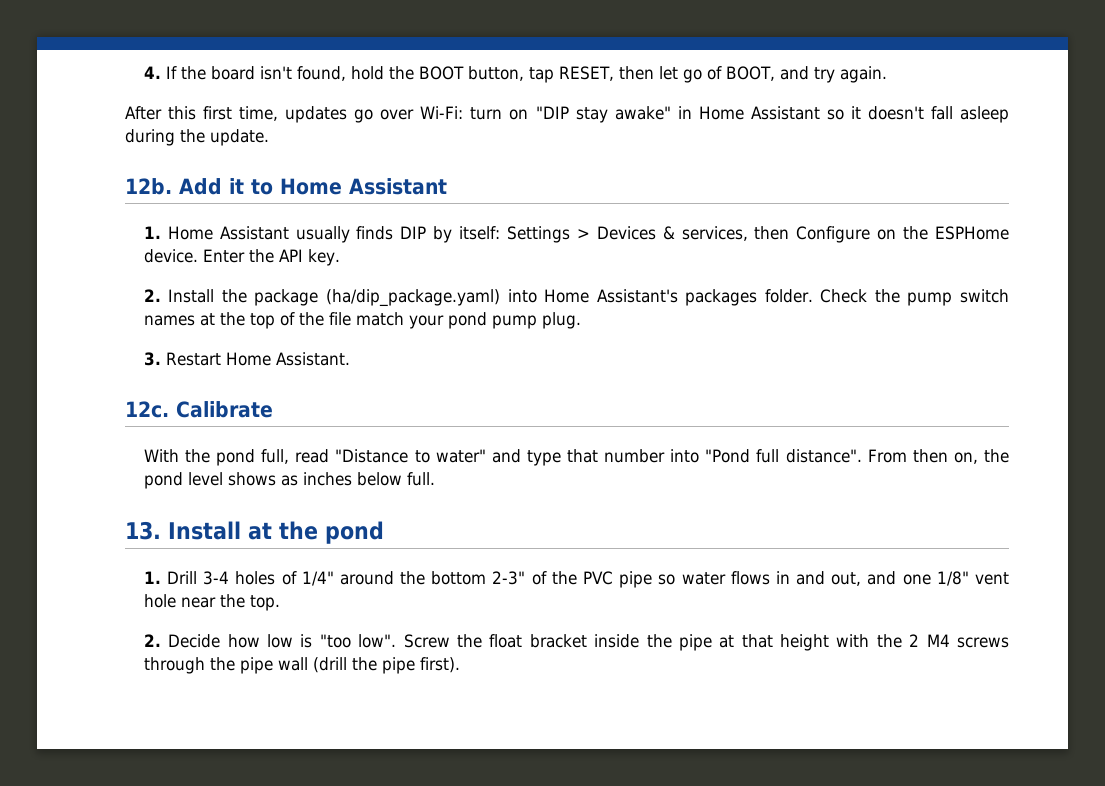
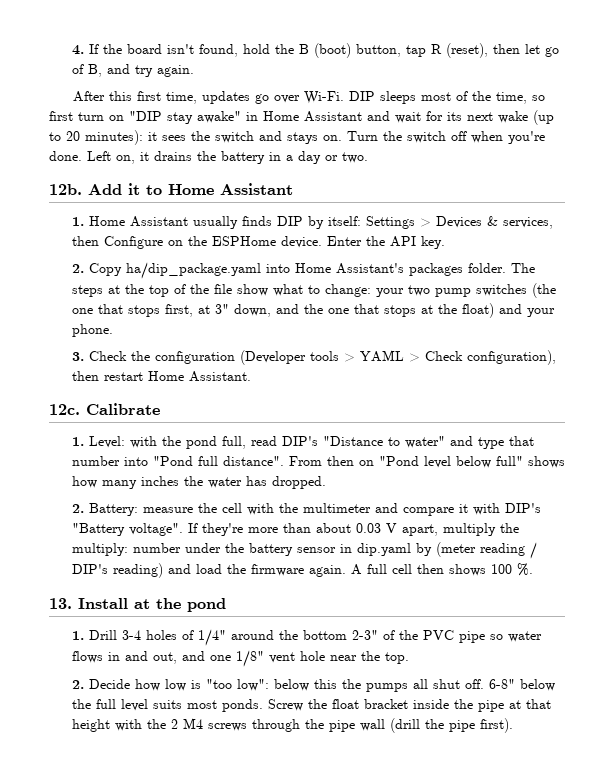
[418,66,614,83] BOOT button, tap RESET, -> [298,43,488,58] B (boot) button, tap R (reset),
[725,66,775,81] BOOT, -> [87,64,102,77] B,
[420,106,464,119] Wi-Fi: -> [304,91,546,104] [49,111,73,121] Wi-Fi. DIP sleeps most of the time, so first
[826,106,1009,123] [125,129,269,146] so it doesn't fall asleep during the update. -> [367,110,554,125] [49,130,545,145] [49,151,368,164] and wait for its next wake (up to 20 minutes): it sees the switch and stays on. Turn the switch off when you're done. Left on, it drains the battery in a day or two.
[168,289,501,307] Install the package (ha/dip_package.yaml) -> [88,262,261,279] Copy ha/dip_package.yaml
[820,289,1009,306] [143,315,195,326] Check the pump switch names -> [510,263,535,273] [71,285,103,297] The steps
[355,312,581,329] [143,352,221,366] match your pond pump plug. // 3. Restart -> [236,283,556,298] [71,303,555,318] [71,324,113,337] [71,350,556,365] [71,371,143,381] show what to change: your two pump switches (the one that stops first, at 3" down, and the one that stops at the float) and your phone. // 3. Check the configuration (Developer tools > YAML > Check configuration), then restart
[143,449,179,462] With -> [71,436,157,448] 1. Level: with
(330, 456) none -> [281,436,318,446] DIP's
[953,449,1009,464] [143,472,435,489] on, the pond level shows as inches below full. -> [358,456,565,468] [71,476,326,489] [71,503,541,516] [71,523,519,536] [71,542,537,559] [71,563,533,578] on "Pond level below full" shows how many inches the water has dropped. // 2. Battery: measure the cell with the multimeter and compare it with DIP's "Battery voltage". If they're more than about 0.03 V apart, multiply the multiply: number under the battery sensor in dip.yaml by (meter reading / DIP's reading) and load the firmware again. A full cell then shows 100 %.
[358,634,397,648] low". -> [236,679,555,692] [71,699,263,712] low": below this the pumps all shut off. 6-8" below the full level suits most ponds.

